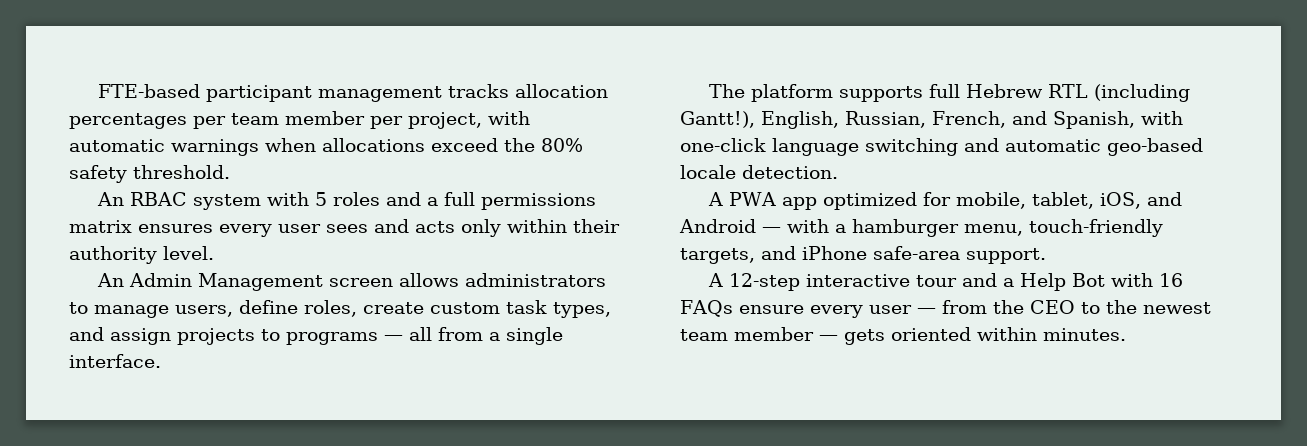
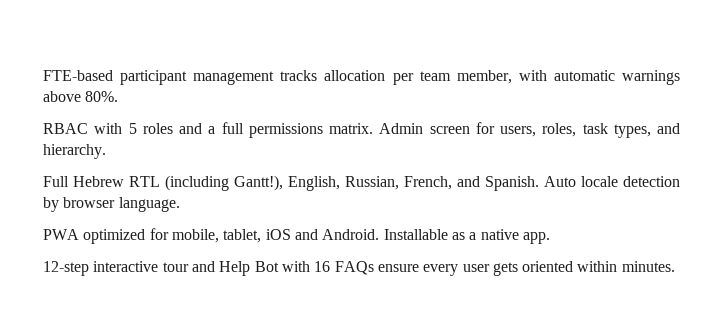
[69,113,187,129] percentages -> (386, 75) none
[285,111,530,129] [69,138,583,156] [69,165,230,183] [97,192,262,210] member per project, with automatic warnings when allocations exceed the 80% safety threshold. // An RBAC system -> [456,70,681,85] [43,91,119,102] [43,123,88,134] member, with automatic warnings above 80%. // RBAC
[69,219,620,237] [69,246,214,264] [97,273,607,291] [69,300,611,318] [69,327,563,345] [69,354,161,368] [709,84,961,102] matrix ensures every user sees and acts only within their authority level. // An Admin Management screen allows administrators to manage users, define roles, create custom task types, and assign projects to programs — all from a single interface. // The platform supports full -> [329,122,680,138] [43,144,106,159] [43,176,69,187] matrix. Admin screen for users, roles, task types, and hierarchy. // Full
[1053,111,1183,129] [680,138,1203,156] [680,165,838,179] [708,192,1182,210] [679,219,1163,237] [680,246,1046,264] [708,273,724,287] Spanish, with one-click language switching and automatic geo-based locale detection. // A PWA app optimized for mobile, tablet, iOS, and Android — with a hamburger menu, touch-friendly targets, and iPhone safe-area support. // A -> [485,176,680,191] [43,197,180,212] [43,228,550,244] Spanish. Auto locale detection by browser language. // PWA optimized for mobile, tablet, iOS and Android. Installable as a native app. //
[1003,278,1015,287] a -> (215, 266) none
[916,300,1211,314] [680,327,838,341] — from the CEO to the newest team member — -> (490, 268) none

